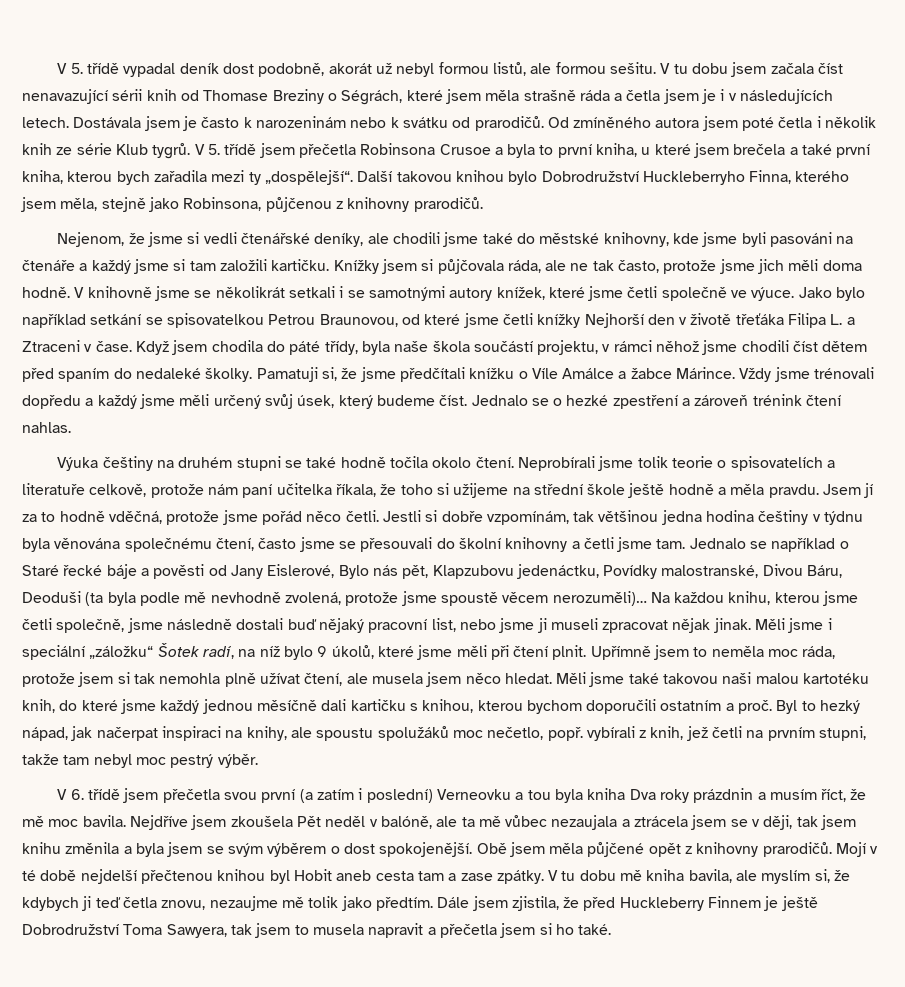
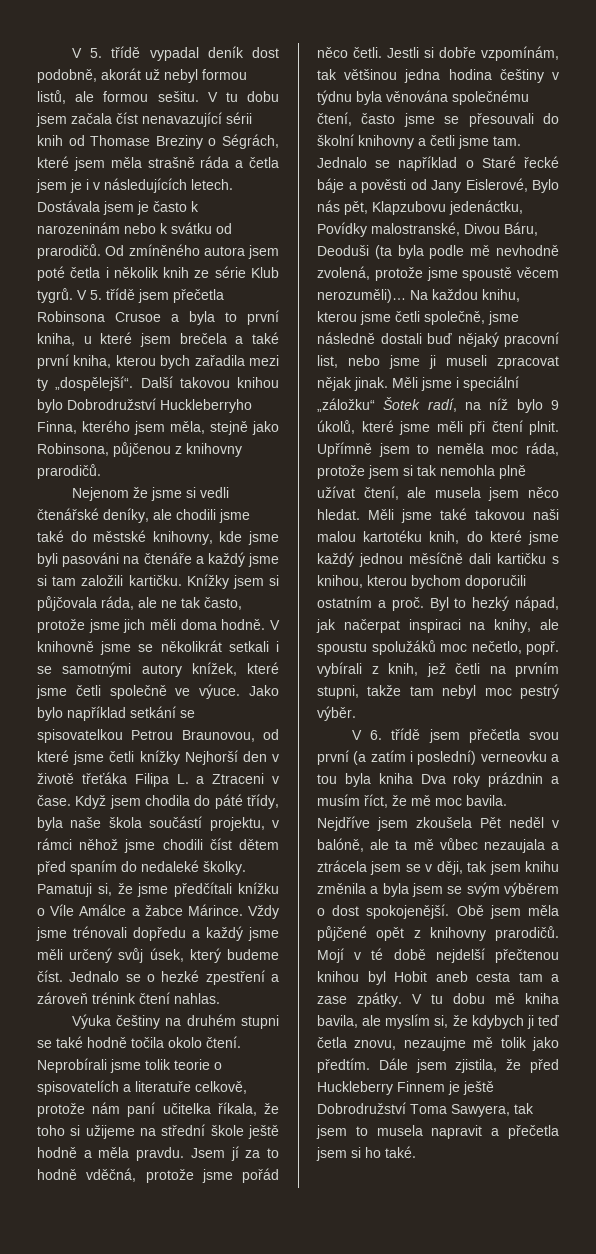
[57,232,125,247] Nejenom, -> [71,487,129,501] Nejenom
[436,789,511,800] Verneovku -> [480,751,547,762] verneovku

